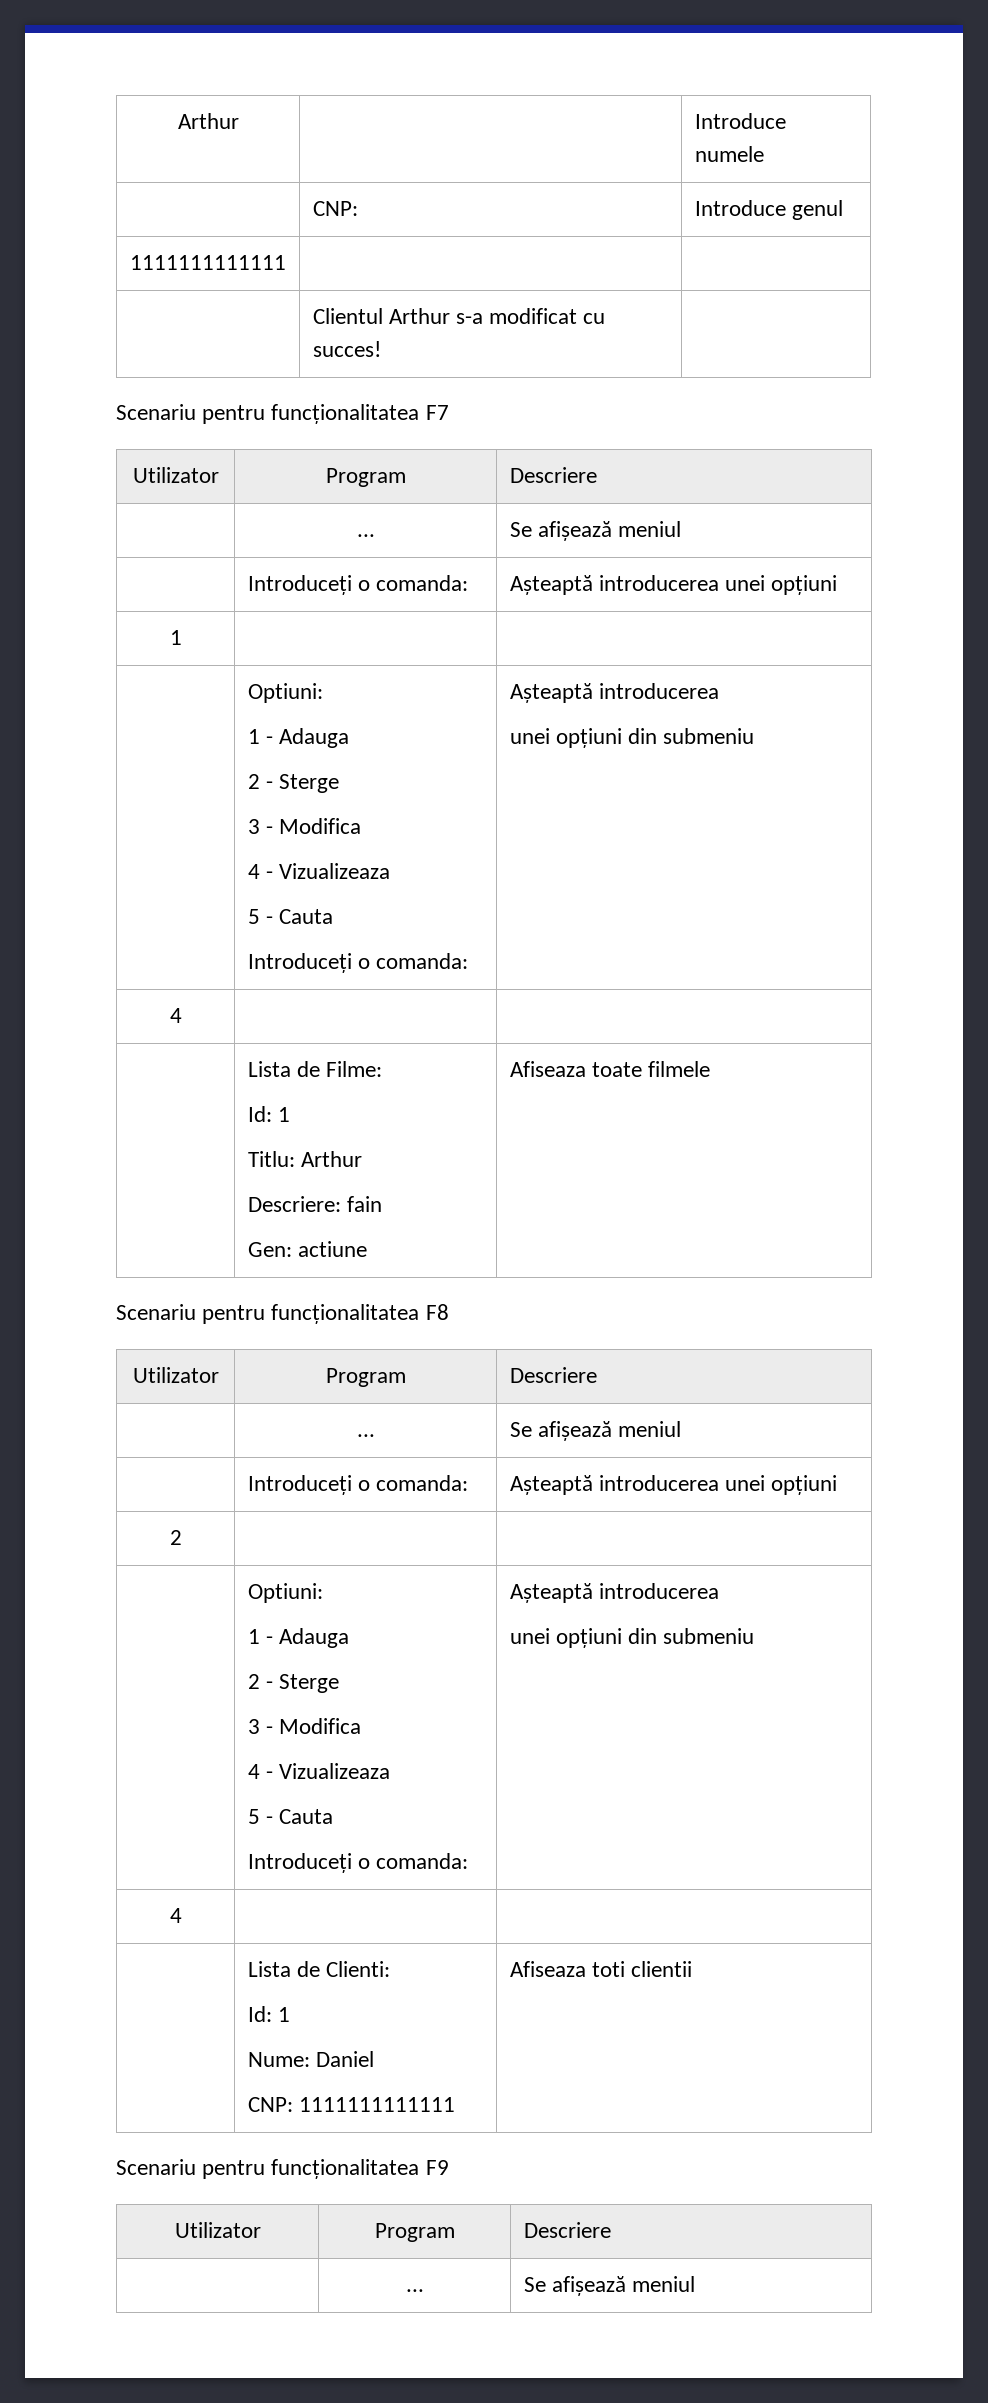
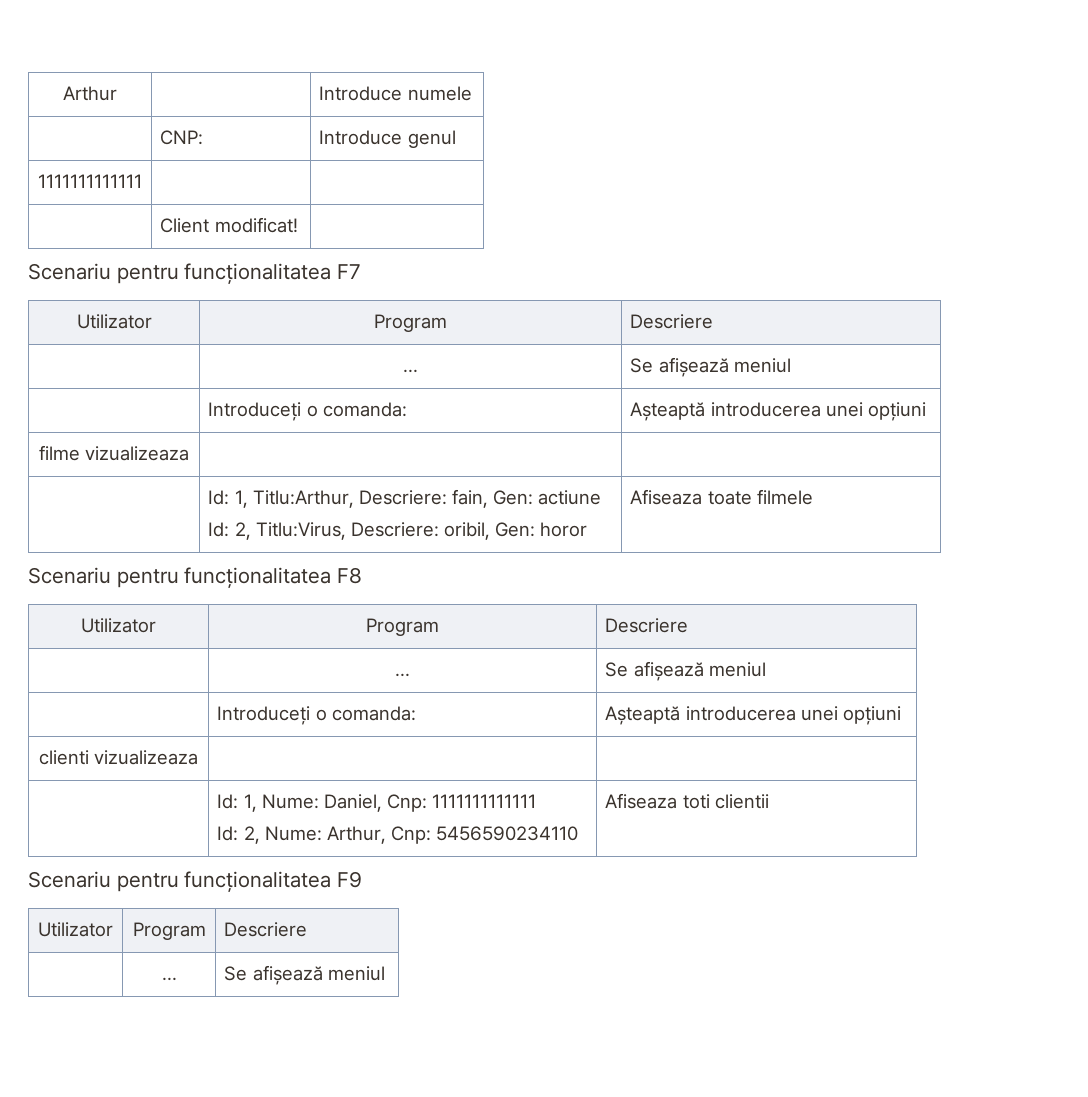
[312,308,606,324] [312,341,381,357] Clientul Arthur s-a modificat cu succes! -> [160,217,298,233] Client modificat!
[169,630,182,645] [247,683,323,703] [247,728,349,748] [247,774,339,793] [247,818,361,834] [247,863,390,879] [247,909,333,924] [247,953,468,973] [509,683,719,703] [509,728,755,748] [169,1008,182,1023] [247,1061,382,1077] [247,1106,290,1122] [247,1151,362,1167] [247,1196,382,1212] [247,1241,367,1257] 1 | | // | Optiuni: // 1 - Adauga // 2 - Sterge // 3 - Modifica // 4 - Vizualizeaza // 5 - Cauta // Introduceți o comanda: | Așteaptă introducerea // unei opțiuni din submeniu // 4 | | // | Lista de Filme: // Id: 1 // Titlu: Arthur // Descriere: fain // Gen: actiune -> [38,445,190,461] [208,489,602,508] [208,522,588,540] filme vizualizeaza | | // | Id: 1, Titlu:Arthur, Descriere: fain, Gen: actiune // Id: 2, Titlu:Virus, Descriere: oribil, Gen: horor
[169,1530,182,1545] [247,1583,323,1603] [247,1628,349,1648] [247,1674,339,1693] [247,1718,361,1734] [247,1763,390,1779] [247,1809,333,1824] [247,1853,468,1873] [509,1583,719,1603] [509,1628,755,1648] [169,1908,182,1923] [247,1961,390,1977] [247,2006,290,2022] [247,2051,374,2067] [247,2097,455,2112] 2 | | // | Optiuni: // 1 - Adauga // 2 - Sterge // 3 - Modifica // 4 - Vizualizeaza // 5 - Cauta // Introduceți o comanda: | Așteaptă introducerea // unei opțiuni din submeniu // 4 | | // | Lista de Clienti: // Id: 1 // Nume: Daniel // CNP: 1111111111111 -> [38,750,199,765] [217,794,537,812] [217,826,579,844] clienti vizualizeaza | | // | Id: 1, Nume: Daniel, Cnp: 1111111111111 // Id: 2, Nume: Arthur, Cnp: 5456590234110

